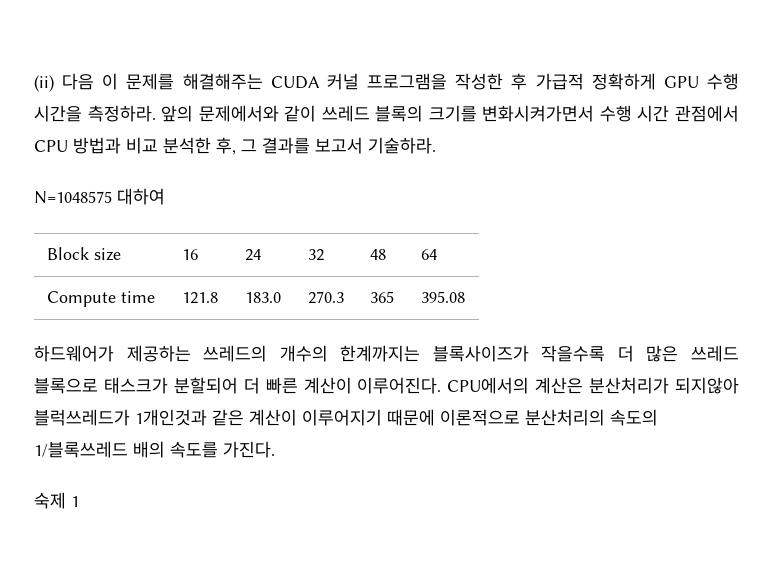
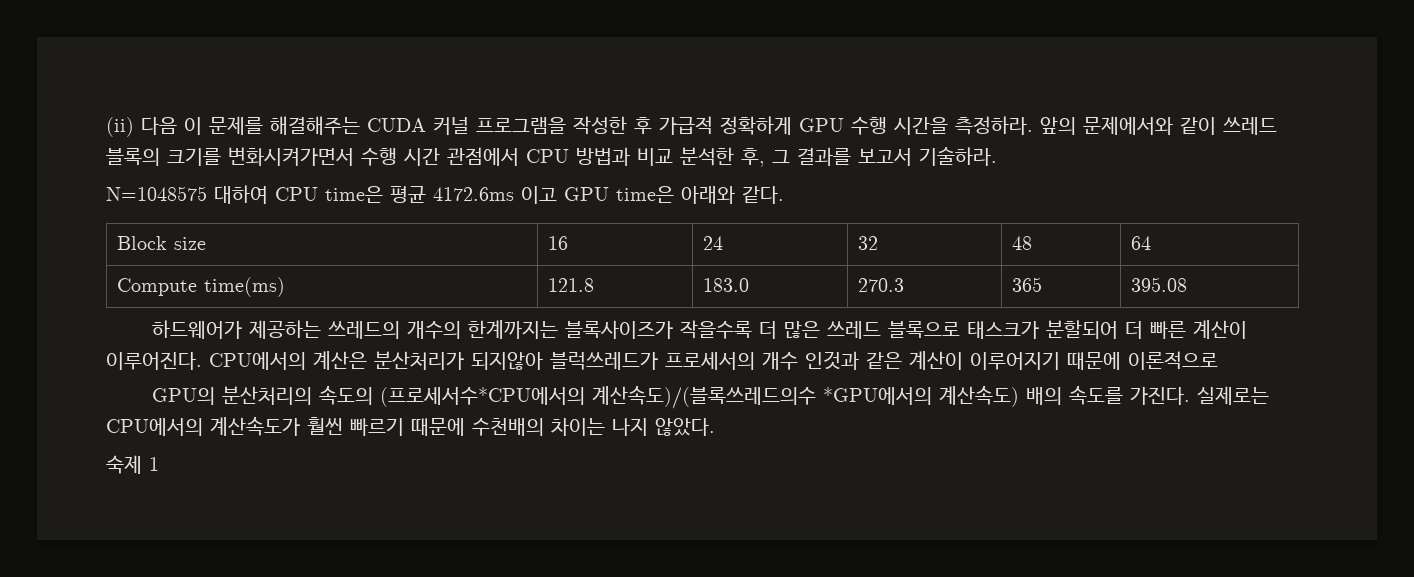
(165, 196) none -> [275,186,784,204] CPU time은 평균 4172.6ms 이고 GPU time은 아래와 같다.
[120,291,155,303] time -> [203,277,285,297] time(ms)
[135,409,207,426] 1개인것과 -> [665,351,859,370] 프로세서의 개수 인것과
(520, 417) none -> [151,387,215,405] // GPU의
[34,441,128,458] 1/블록쓰레드 -> [379,385,1019,409] (프로세서수*CPU에서의 계산속도)/(블록쓰레드의수 *GPU에서의 계산속도)
(275, 449) none -> [1196,386,1269,405] [106,416,715,436] 실제로는 CPU에서의 계산속도가 훨씬 빠르기 때문에 수천배의 차이는 나지 않았다.

